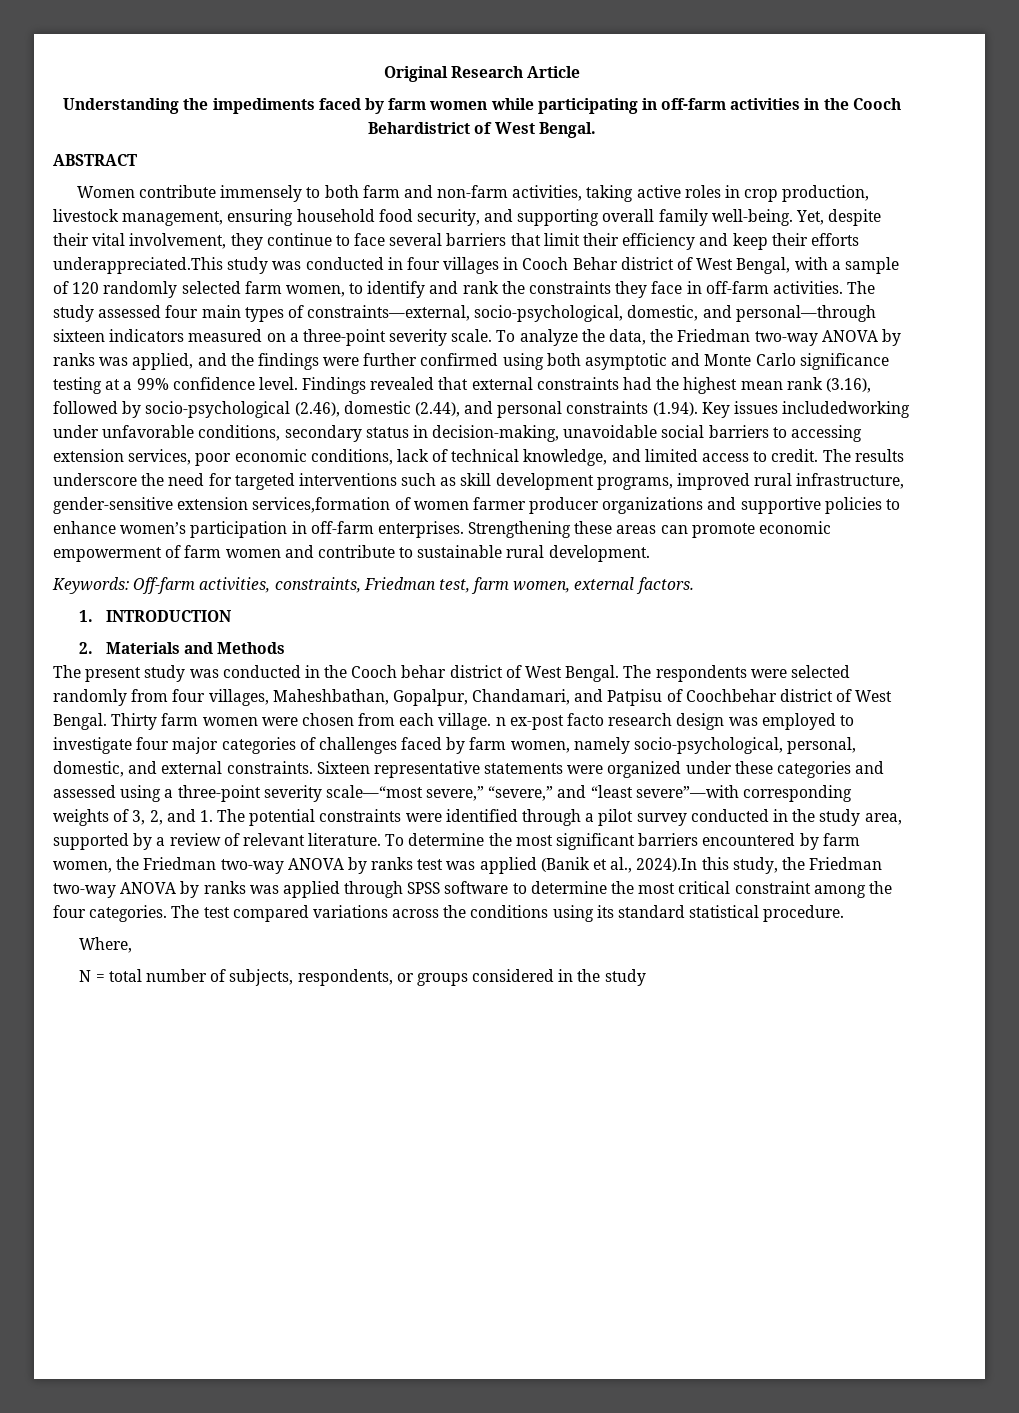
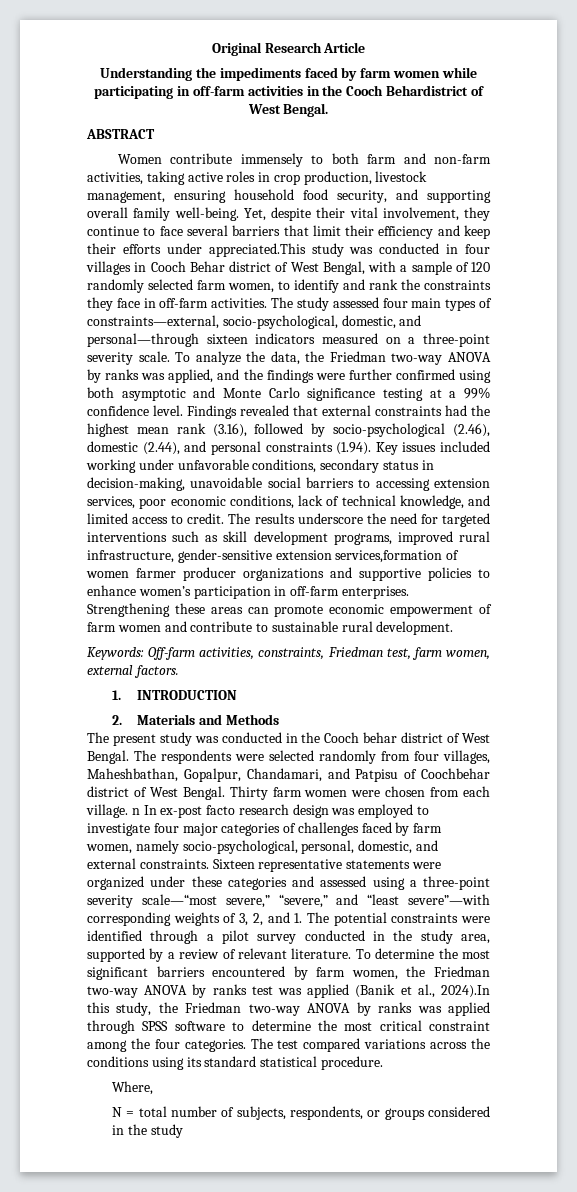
[53,257,223,274] underappreciated.This -> [166,243,306,257] under appreciated.This
[782,401,911,418] includedworking -> [440,441,490,452] [86,459,136,473] included working
(506, 721) none -> [143,805,157,815] In

